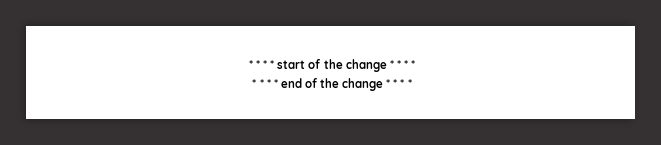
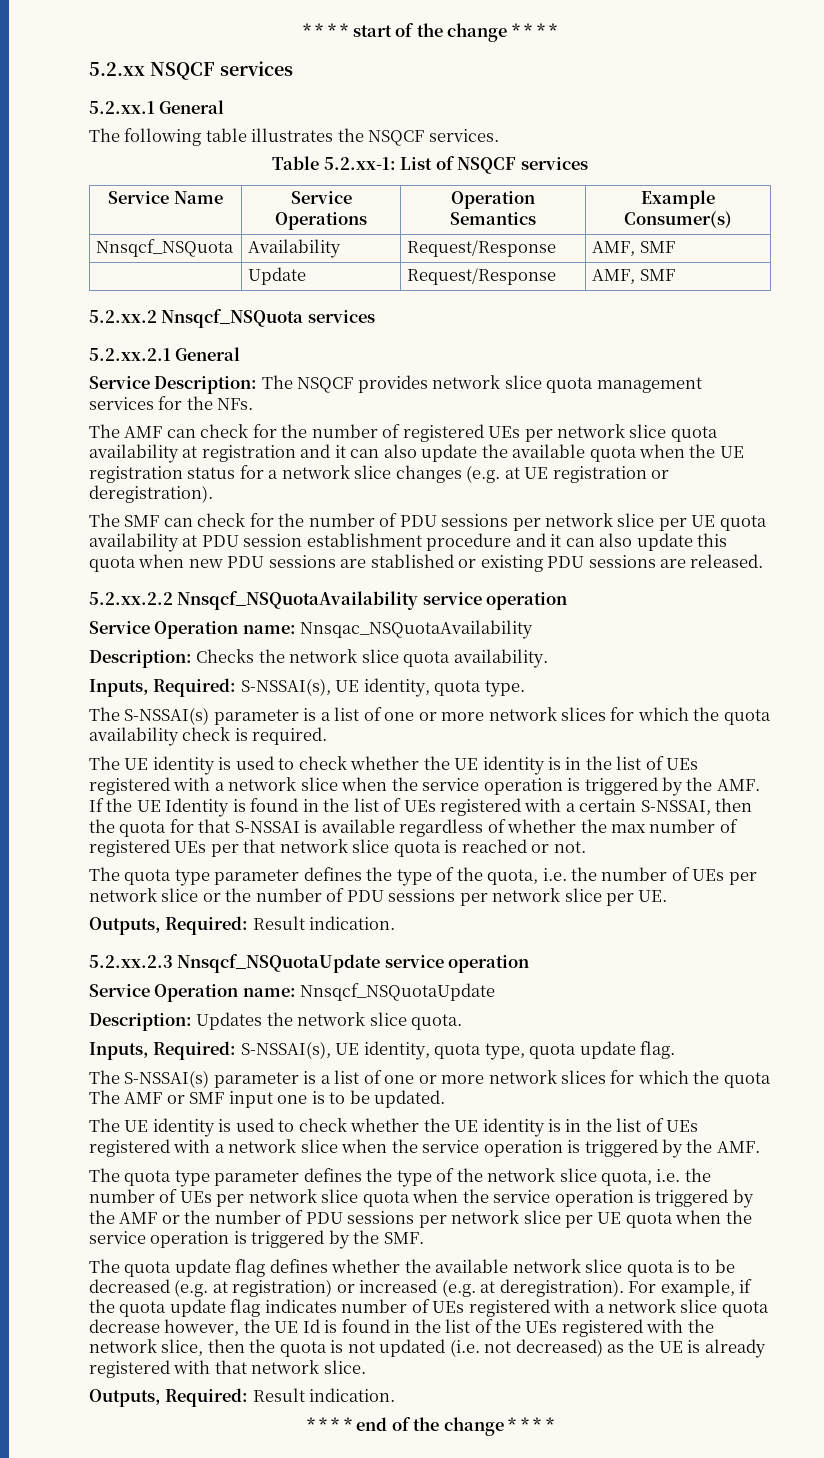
(416, 64) none -> [89,61,293,80] [89,100,225,114] [89,128,499,146] [272,156,588,174] [108,191,223,204] [290,191,352,204] [275,212,367,230] [450,191,535,209] [449,212,536,225] [641,190,715,209] [624,211,732,228] [96,239,235,257] [248,239,342,258] [407,240,557,257] [592,241,675,256] [248,267,307,285] [407,268,557,285] [592,269,675,284] [89,309,375,328] [89,347,241,361] [89,375,702,394] [89,396,254,410] [89,424,718,442] [89,444,744,463] [89,465,670,483] [89,485,213,503] [89,513,767,531] [89,533,728,552] [89,554,764,572] [89,591,568,610] [89,620,534,639] [89,649,548,668] [89,678,525,697] [89,707,771,725] [89,727,328,746] [89,756,699,775] [89,777,760,796] [89,798,753,817] [89,819,738,837] [89,839,586,857] [89,867,757,886] [89,888,668,906] [89,916,396,935] [89,954,530,973] [89,983,496,1002] [89,1012,463,1031] [89,1041,676,1060] [89,1070,771,1088] [89,1090,446,1108] [89,1118,699,1137] [89,1139,760,1158] [89,1168,711,1187] [89,1189,754,1208] [89,1210,752,1228] [89,1230,424,1249] [89,1259,735,1277] [89,1279,753,1297] [89,1299,769,1317] [89,1319,714,1337] [89,1339,766,1358] [89,1360,366,1378] [89,1388,396,1407] // 5.2.xx NSQCF services // 5.2.xx.1 General // The following table illustrates the NSQCF services. // Table 5.2.xx-1: List of NSQCF services // Service Name | Service Operations | Operation Semantics | Example Consumer(s) // Nnsqcf_NSQuota | Availability | Request/Response | AMF, SMF // | Update | Request/Response | AMF, SMF // 5.2.xx.2 Nnsqcf_NSQuota services // 5.2.xx.2.1 General // Service Description: The NSQCF provides network slice quota management services for the NFs. // The AMF can check for the number of registered UEs per network slice quota availability at registration and it can also update the available quota when the UE registration status for a network slice changes (e.g. at UE registration or deregistration). // The SMF can check for the number of PDU sessions per network slice per UE quota availability at PDU session establishment procedure and it can also update this quota when new PDU sessions are stablished or existing PDU sessions are released. // 5.2.xx.2.2 Nnsqcf_NSQuotaAvailability service operation // Service Operation name: Nnsqac_NSQuotaAvailability // Description: Checks the network slice quota availability. // Inputs, Required: S-NSSAI(s), UE identity, quota type. // The S-NSSAI(s) parameter is a list of one or more network slices for which the quota availability check is required. // The UE identity is used to check whether the UE identity is in the list of UEs registered with a network slice when the service operation is triggered by the AMF. If the UE Identity is found in the list of UEs registered with a certain S-NSSAI, then the quota for that S-NSSAI is available regardless of whether the max number of registered UEs per that network slice quota is reached or not. // The quota type parameter defines the type of the quota, i.e. the number of UEs per network slice or the number of PDU sessions per network slice per UE. // Outputs, Required: Result indication. // 5.2.xx.2.3 Nnsqcf_NSQuotaUpdate service operation // Service Operation name: Nnsqcf_NSQuotaUpdate // Description: Updates the network slice quota. // Inputs, Required: S-NSSAI(s), UE identity, quota type, quota update flag. // The S-NSSAI(s) parameter is a list of one or more network slices for which the quota The AMF or SMF input one is to be updated. // The UE identity is used to check whether the UE identity is in the list of UEs registered with a network slice when the service operation is triggered by the AMF. // The quota type parameter defines the type of the network slice quota, i.e. the number of UEs per network slice quota when the service operation is triggered by the AMF or the number of PDU sessions per network slice per UE quota when the service operation is triggered by the SMF. // The quota update flag defines whether the available network slice quota is to be decreased (e.g. at registration) or increased (e.g. at deregistration). For example, if the quota update flag indicates number of UEs registered with a network slice quota decrease however, the UE Id is found in the list of the UEs registered with the network slice, then the quota is not updated (i.e. not decreased) as the UE is already registered with that network slice. // Outputs, Required: Result indication.

